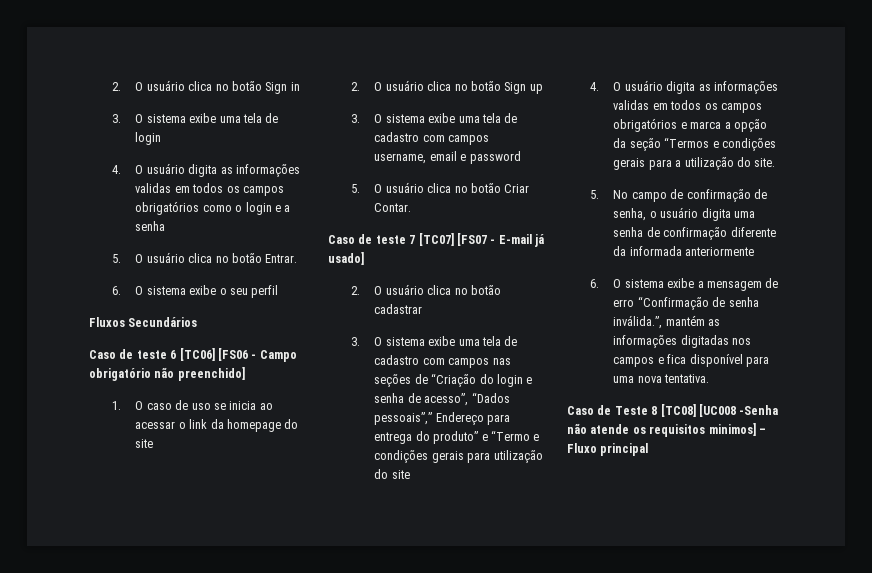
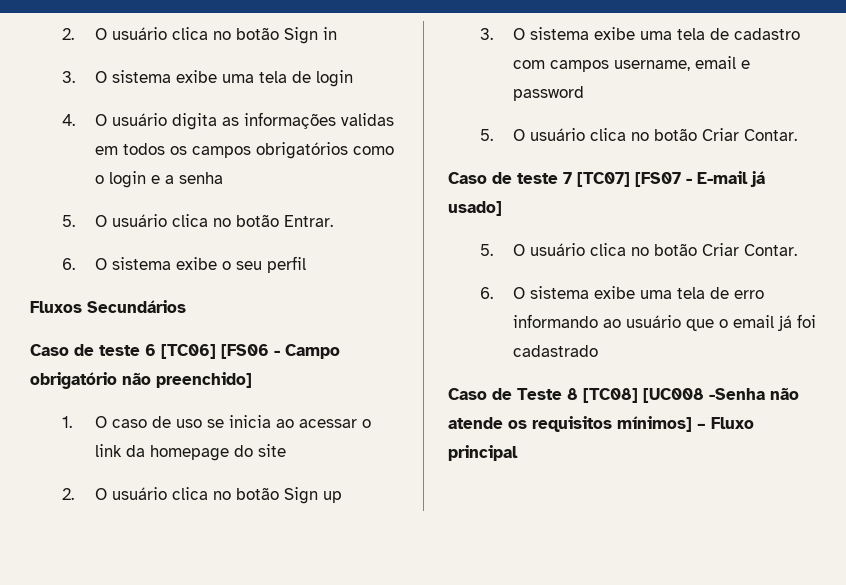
[351,284,501,295] [374,304,423,314] [351,336,518,346] [374,355,511,368] [374,373,533,387] [374,392,510,406] [374,412,511,425] [374,430,540,444] [374,450,543,463] [374,469,410,479] [590,80,778,94] [613,100,762,113] [613,118,767,132] [613,137,776,151] [613,157,776,170] [590,189,767,202] [613,207,755,221] [613,227,776,240] [613,246,755,256] [590,278,779,291] [613,296,759,310] [613,315,721,329] [613,335,752,348] [613,354,769,367] [613,374,710,383] 2. O usuário clica no botão cadastrar // 3. O sistema exibe uma tela de cadastro com campos nas seções de “Criação do login e senha de acesso”, “Dados pessoais”,” Endereço para entrega do produto” e “Termo e condições gerais para utilização do site // 4. O usuário digita as informações validas em todos os campos obrigatórios e marca a opção da seção “Termos e condições gerais para a utilização do site. // 5. No campo de confirmação de senha, o usuário digita uma senha de confirmação diferente da informada anteriormente // 6. O sistema exibe a mensagem de erro “Confirmação de senha inválida.”, mantém as informações digitadas nos campos e fica disponível para uma nova tentativa. -> [480,243,797,256] [480,286,764,299] [512,314,816,331] [512,345,598,357] 5. O usuário clica no botão Criar Contar. // 6. O sistema exibe uma tela de erro informando ao usuário que o email já foi cadastrado
[708,423,756,436] minimos] -> [617,416,692,432] mínimos]

